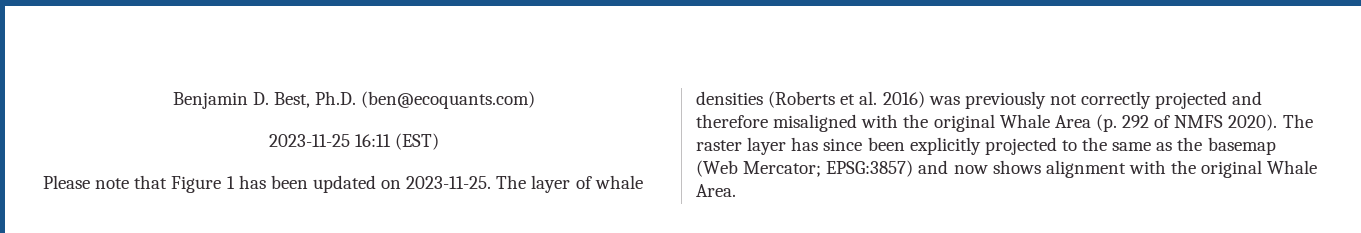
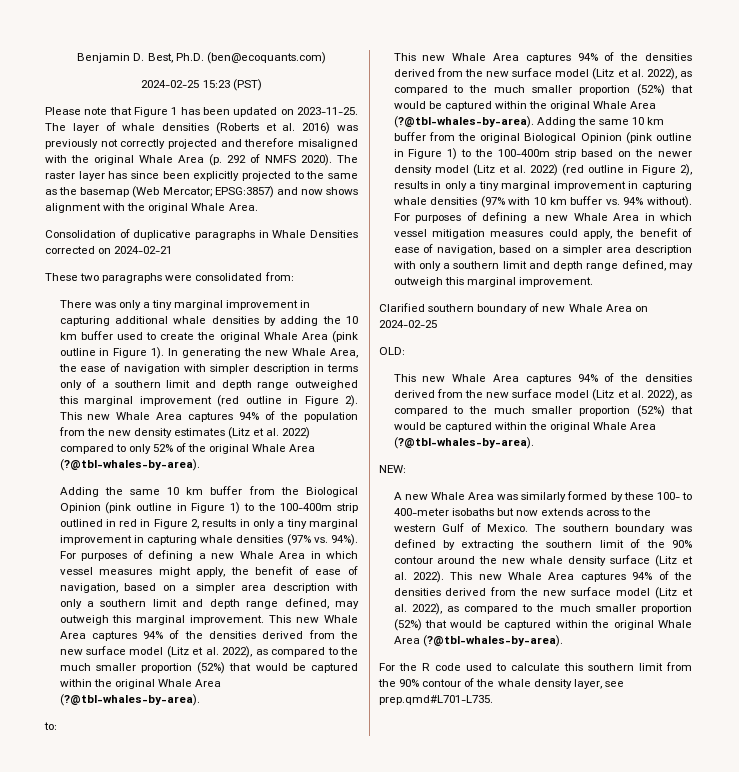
[268,133,440,150] 2023-11-25 16:11 (EST) -> [141,79,262,91] 2024-02-25 15:23 (PST)
(736, 190) none -> [45,229,358,240] [45,246,173,254] [45,272,294,283] [59,300,311,310] [59,316,358,326] [59,331,358,343] [59,347,358,359] [58,363,358,374] [59,379,358,390] [58,395,358,407] [59,411,358,422] [58,427,311,439] [59,443,316,454] [59,459,200,471] [59,486,358,497] [59,502,358,514] [59,519,358,529] [59,534,358,546] [59,550,358,561] [59,566,358,577] [59,583,358,593] [59,598,359,609] [59,615,358,625] [59,630,358,641] [59,646,358,658] [59,662,358,674] [59,679,221,689] [59,694,200,706] [44,722,57,730] [393,52,692,63] [393,68,692,80] [393,84,693,96] [393,101,657,111] [393,116,665,128] [393,132,692,144] [393,148,692,160] [393,164,692,176] [393,181,692,191] [393,196,692,208] [393,212,692,223] [393,228,692,239] [393,244,692,255] [393,260,693,271] [393,277,593,287] [379,303,648,314] [379,320,437,328] [379,347,405,355] [393,373,692,384] [393,389,692,401] [393,405,693,417] [393,422,657,432] [393,437,534,449] [379,465,406,473] [393,491,692,502] [393,508,652,516] [393,523,692,534] [393,539,692,550] [393,555,693,567] [393,571,692,583] [393,587,693,599] [393,603,692,615] [393,619,692,631] [393,635,563,647] [379,662,692,671] [378,678,624,689] [379,695,493,705] // Consolidation of duplicative paragraphs in Whale Densities corrected on 2024-02-21 // These two paragraphs were consolidated from: // There was only a tiny marginal improvement in capturing additional whale densities by adding the 10 km buffer used to create the original Whale Area (pink outline in Figure 1). In generating the new Whale Area, the ease of navigation with simpler description in terms only of a southern limit and depth range outweighed this marginal improvement (red outline in Figure 2). This new Whale Area captures 94% of the population from the new density estimates (Litz et al. 2022) compared to only 52% of the original Whale Area (?@tbl-whales-by-area). // Adding the same 10 km buffer from the Biological Opinion (pink outline in Figure 1) to the 100-400m strip outlined in red in Figure 2, results in only a tiny marginal improvement in capturing whale densities (97% vs. 94%). For purposes of defining a new Whale Area in which vessel measures might apply, the benefit of ease of navigation, based on a simpler area description with only a southern limit and depth range defined, may outweigh this marginal improvement. This new Whale Area captures 94% of the densities derived from the new surface model (Litz et al. 2022), as compared to the much smaller proportion (52%) that would be captured within the original Whale Area (?@tbl-whales-by-area). // to: // This new Whale Area captures 94% of the densities derived from the new surface model (Litz et al. 2022), as compared to the much smaller proportion (52%) that would be captured within the original Whale Area (?@tbl-whales-by-area). Adding the same 10 km buffer from the original Biological Opinion (pink outline in Figure 1) to the 100-400m strip based on the newer density model (Litz et al. 2022) (red outline in Figure 2), results in only a tiny marginal improvement in capturing whale densities (97% with 10 km buffer vs. 94% without). For purposes of defining a new Whale Area in which vessel mitigation measures could apply, the benefit of ease of navigation, based on a simpler area description with only a southern limit and depth range defined, may outweigh this marginal improvement. // Clarified southern boundary of new Whale Area on 2024-02-25 // OLD: // This new Whale Area captures 94% of the densities derived from the new surface model (Litz et al. 2022), as compared to the much smaller proportion (52%) that would be captured within the original Whale Area (?@tbl-whales-by-area). // NEW: // A new Whale Area was similarly formed by these 100- to 400-meter isobaths but now extends across to the western Gulf of Mexico. The southern boundary was defined by extracting the southern limit of the 90% contour around the new whale density surface (Litz et al. 2022). This new Whale Area captures 94% of the densities derived from the new surface model (Litz et al. 2022), as compared to the much smaller proportion (52%) that would be captured within the original Whale Area (?@tbl-whales-by-area). // For the R code used to calculate this southern limit from the 90% contour of the whale density layer, see prep.qmd#L701-L735.

